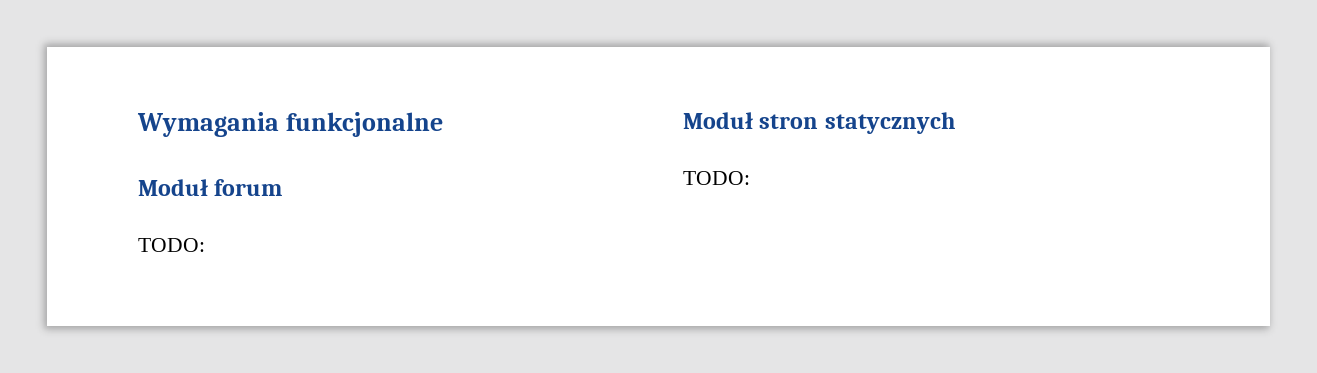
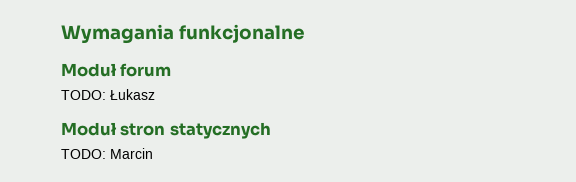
(205, 245) none -> [110,89,155,100] Łukasz
(750, 178) none -> [110,148,153,159] Marcin

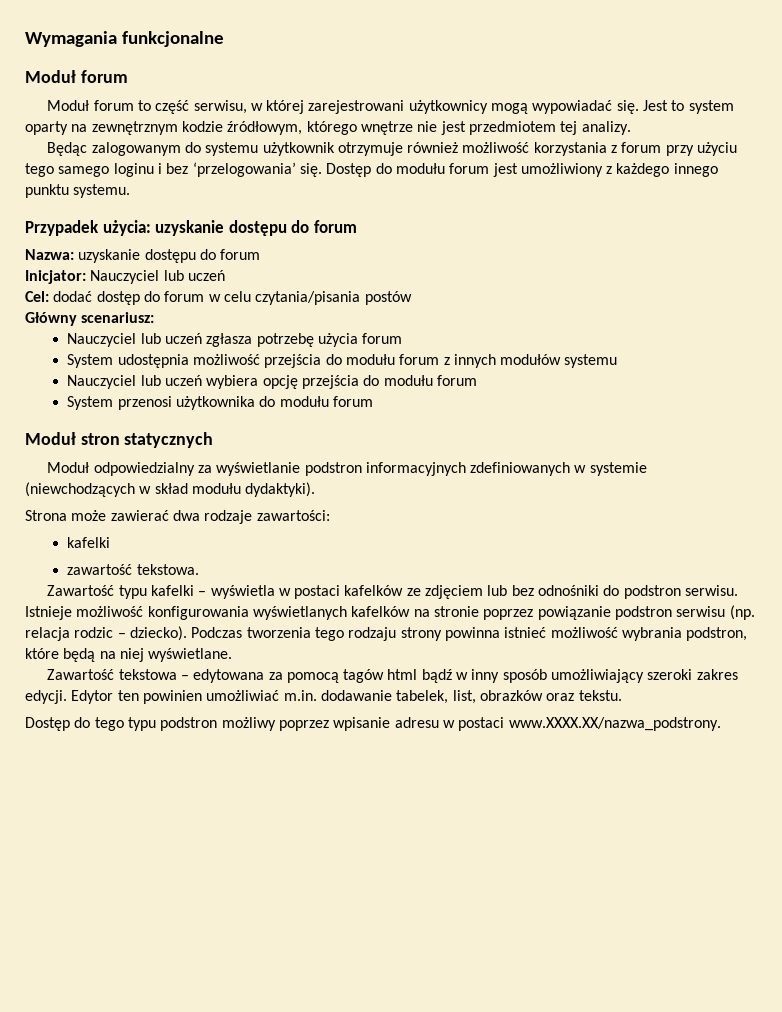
[61,89,155,100] [61,122,271,139] [61,148,153,159] TODO: Łukasz // Moduł stron statycznych // TODO: Marcin -> [47,100,734,114] [25,121,631,135] [47,142,738,156] [25,162,718,177] [25,184,131,198] [25,220,357,236] [25,249,261,263] [25,270,225,284] [25,291,412,305] [25,312,155,326] [67,333,403,347] [67,354,618,368] [67,375,477,389] [67,396,373,410] [25,432,214,448] [47,462,647,476] [25,482,316,497] [25,510,330,524] [67,537,111,548] [67,564,199,575] [47,585,739,599] [25,605,755,620] [25,626,748,641] [25,648,233,662] [47,669,738,683] [25,690,622,704] [25,717,721,731] Moduł forum to część serwisu, w której zarejestrowani użytkownicy mogą wypowiadać się. Jest to system oparty na zewnętrznym kodzie źródłowym, którego wnętrze nie jest przedmiotem tej analizy. // Będąc zalogowanym do systemu użytkownik otrzymuje również możliwość korzystania z forum przy użyciu tego samego loginu i bez ‘przelogowania’ się. Dostęp do modułu forum jest umożliwiony z każdego innego punktu systemu. // Przypadek użycia: uzyskanie dostępu do forum // Nazwa: uzyskanie dostępu do forum // Inicjator: Nauczyciel lub uczeń // Cel: dodać dostęp do forum w celu czytania/pisania postów // Główny scenariusz: // Nauczyciel lub uczeń zgłasza potrzebę użycia forum // System udostępnia możliwość przejścia do modułu forum z innych modułów systemu // Nauczyciel lub uczeń wybiera opcję przejścia do modułu forum // System przenosi użytkownika do modułu forum // Moduł stron statycznych // Moduł odpowiedzialny za wyświetlanie podstron informacyjnych zdefiniowanych w systemie (niewchodzących w skład modułu dydaktyki). // Strona może zawierać dwa rodzaje zawartości: // kafelki // zawartość tekstowa. // Zawartość typu kafelki – wyświetla w postaci kafelków ze zdjęciem lub bez odnośniki do podstron serwisu. Istnieje możliwość konfigurowania wyświetlanych kafelków na stronie poprzez powiązanie podstron serwisu (np. relacja rodzic – dziecko). Podczas tworzenia tego rodzaju strony powinna istnieć możliwość wybrania podstron, które będą na niej wyświetlane. // Zawartość tekstowa – edytowana za pomocą tagów html bądź w inny sposób umożliwiający szeroki zakres edycji. Edytor ten powinien umożliwiać m.in. dodawanie tabelek, list, obrazków oraz tekstu. // Dostęp do tego typu podstron możliwy poprzez wpisanie adresu w postaci www.XXXX.XX/nazwa_podstrony.

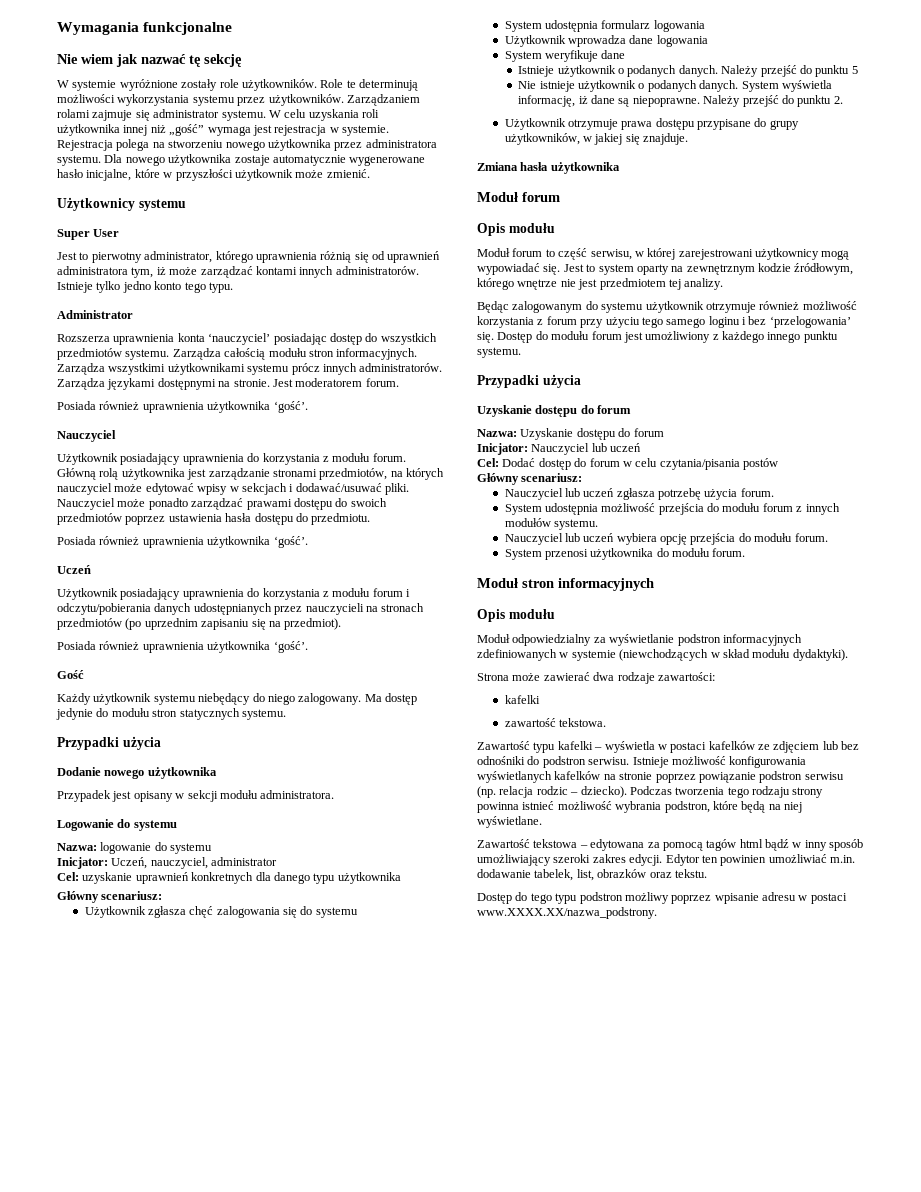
[25,70,128,83] // Moduł forum -> [57,54,242,67] [57,79,418,91] [57,94,420,106] [57,109,379,121] [57,124,389,136] [57,139,437,151] [57,154,426,166] [57,169,370,181] [57,197,186,211] [57,229,120,240] [57,251,441,263] [57,266,419,278] [57,281,233,293] [57,310,133,319] [57,333,437,345] [57,348,418,360] [57,363,443,375] [57,378,399,390] [57,401,308,413] [57,430,116,442] [57,453,406,465] [57,468,444,480] [57,483,409,495] [57,498,387,510] [57,513,371,525] [57,536,308,548] [57,565,91,574] [57,588,410,600] [57,603,425,615] [57,618,342,630] [57,641,308,653] [57,670,84,679] [57,693,417,705] [56,708,286,720] [57,736,161,750] [57,767,217,779] [57,790,335,802] [57,819,177,831] [57,842,213,854] [57,857,278,869] [57,872,401,884] [57,891,163,903] [84,906,358,918] [504,20,705,32] [504,35,708,47] [504,50,626,62] [518,65,858,77] [518,80,832,92] [518,95,843,107] [504,118,799,130] [504,133,689,145] [477,162,620,174] [477,192,560,202] [477,223,555,236] // Nie wiem jak nazwać tę sekcję // W systemie wyróżnione zostały role użytkowników. Role te determinują możliwości wykorzystania systemu przez użytkowników. Zarządzaniem rolami zajmuje się administrator systemu. W celu uzyskania roli użytkownika innej niż „gość” wymaga jest rejestracja w systemie. Rejestracja polega na stworzeniu nowego użytkownika przez administratora systemu. Dla nowego użytkownika zostaje automatycznie wygenerowane hasło inicjalne, które w przyszłości użytkownik może zmienić. // Użytkownicy systemu // Super User // Jest to pierwotny administrator, którego uprawnienia różnią się od uprawnień administratora tym, iż może zarządzać kontami innych administratorów. Istnieje tylko jedno konto tego typu. // Administrator // Rozszerza uprawnienia konta ‘nauczyciel’ posiadając dostęp do wszystkich przedmiotów systemu. Zarządza całością modułu stron informacyjnych. Zarządza wszystkimi użytkownikami systemu prócz innych administratorów. Zarządza językami dostępnymi na stronie. Jest moderatorem forum. // Posiada również uprawnienia użytkownika ‘gość’. // Nauczyciel // Użytkownik posiadający uprawnienia do korzystania z modułu forum. Główną rolą użytkownika jest zarządzanie stronami przedmiotów, na których nauczyciel może edytować wpisy w sekcjach i dodawać/usuwać pliki. Nauczyciel może ponadto zarządzać prawami dostępu do swoich przedmiotów poprzez ustawienia hasła dostępu do przedmiotu. // Posiada również uprawnienia użytkownika ‘gość’. // Uczeń // Użytkownik posiadający uprawnienia do korzystania z modułu forum i odczytu/pobierania danych udostępnianych przez nauczycieli na stronach przedmiotów (po uprzednim zapisaniu się na przedmiot). // Posiada również uprawnienia użytkownika ‘gość’. // Gość // Każdy użytkownik systemu niebędący do niego zalogowany. Ma dostęp jedynie do modułu stron statycznych systemu. // Przypadki użycia // Dodanie nowego użytkownika // Przypadek jest opisany w sekcji modułu administratora. // Logowanie do systemu // Nazwa: logowanie do systemu // Inicjator: Uczeń, nauczyciel, administrator // Cel: uzyskanie uprawnień konkretnych dla danego typu użytkownika // Główny scenariusz: // Użytkownik zgłasza chęć zalogowania się do systemu // System udostępnia formularz logowania // Użytkownik wprowadza dane logowania // System weryfikuje dane // Istnieje użytkownik o podanych danych. Należy przejść do punktu 5 // Nie istnieje użytkownik o podanych danych. System wyświetla informację, iż dane są niepoprawne. Należy przejść do punktu 2. // Użytkownik otrzymuje prawa dostępu przypisane do grupy użytkowników, w jakiej się znajduje. // Zmiana hasła użytkownika // Moduł forum // Opis modułu
[25,220,225,236] Przypadek użycia: uzyskanie -> [477,374,581,388] [477,405,532,417] Przypadki użycia // Uzyskanie
[78,249,141,263] uzyskanie -> [520,428,574,440] Uzyskanie
[53,291,93,302] dodać -> [502,458,536,467] Dodać
[362,333,403,344] forum -> [740,488,774,497] forum.
[564,354,618,368] systemu -> [553,519,598,530] systemu.
[436,375,477,386] forum -> [794,533,828,542] forum.
[332,396,373,407] forum -> [712,548,746,557] forum.
[124,432,214,448] statycznych -> [558,578,654,591] [477,609,555,622] informacyjnych // Opis modułu

